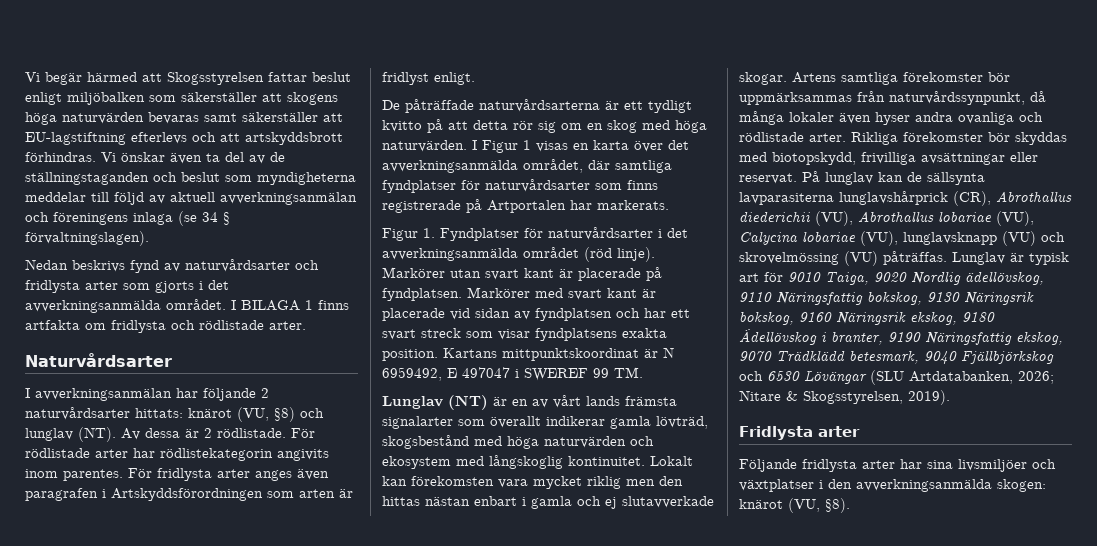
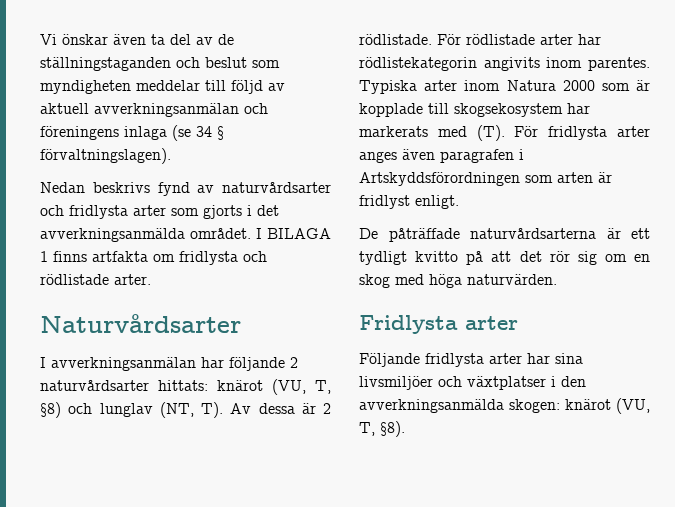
[25,72,351,85] [25,92,338,105] [25,112,343,125] [25,132,343,145] [25,152,116,162] Vi begär härmed att Skogsstyrelsen fattar beslut enligt miljöbalken som säkerställer att skogens höga naturvärden bevaras samt säkerställer att EU-lagstiftning efterlevs och att artskyddsbrott förhindras. Vi -> [40,34,57,45] Vi
[257,172,356,185] myndigheterna -> [40,80,131,94] myndigheten
(269, 414) none -> [315,380,331,394] T,
[78,427,116,442] (NT). -> [159,402,223,418] (NT, T).
(123, 475) none -> [359,80,650,94] [359,103,590,117] [359,125,505,141] Typiska arter inom Natura 2000 som är kopplade till skogsekosystem har markerats med (T).
[473,120,508,130] detta -> [519,251,542,262] det
[472,140,689,153] [382,159,672,173] [382,179,658,193] [382,199,669,213] [382,227,688,241] [382,247,655,262] [382,267,662,281] [382,287,656,301] [382,308,690,321] [382,328,667,341] [382,347,674,361] [382,367,643,381] [382,395,677,410] [382,416,708,429] [382,435,654,449] [382,455,693,469] [382,476,683,489] [382,496,714,509] [739,72,1010,85] [739,91,1046,105] [739,111,1043,125] [739,132,1067,145] [739,152,1038,165] [739,171,985,185] [739,191,1072,206] [739,211,1034,226] [739,231,1065,246] [739,251,1069,266] [739,271,1044,285] [739,291,1034,305] [739,311,995,325] [739,329,1063,345] [739,350,1054,364] [739,370,1054,385] [739,390,950,405] I Figur 1 visas en karta över det avverkningsanmälda området, där samtliga fyndplatser för naturvårdsarter som finns registrerade på Artportalen har markerats. // Figur 1. Fyndplatser för naturvårdsarter i det avverkningsanmälda området (röd linje). Markörer utan svart kant är placerade på fyndplatsen. Markörer med svart kant är placerade vid sidan av fyndplatsen och har ett svart streck som visar fyndplatsens exakta position. Kartans mittpunktskoordinat är N 6959492, E 497047 i SWEREF 99 TM. // Lunglav (NT) är en av vårt lands främsta signalarter som överallt indikerar gamla lövträd, skogsbestånd med höga naturvärden och ekosystem med långskoglig kontinuitet. Lokalt kan förekomsten vara mycket riklig men den hittas nästan enbart i gamla och ej slutavverkade skogar. Artens samtliga förekomster bör uppmärksammas från naturvårdssynpunkt, då många lokaler även hyser andra ovanliga och rödlistade arter. Rikliga förekomster bör skyddas med biotopskydd, frivilliga avsättningar eller reservat. På lunglav kan de sällsynta lavparasiterna lunglavshårprick (CR), Abrothallus diederichii (VU), Abrothallus lobariae (VU), Calycina lobariae (VU), lunglavsknapp (VU) och skrovelmössing (VU) påträffas. Lunglav är typisk art för 9010 Taiga, 9020 Nordlig ädellövskog, 9110 Näringsfattig bokskog, 9130 Näringsrik bokskog, 9160 Näringsrik ekskog, 9180 Ädellövskog i branter, 9190 Näringsfattig ekskog, 9070 Trädklädd betesmark, 9040 Fjällbjörkskog och 6530 Lövängar (SLU Artdatabanken, 2026; Nitare & Skogsstyrelsen, 2019). -> (557, 279) none
(820, 505) none -> [359,422,375,436] T,

